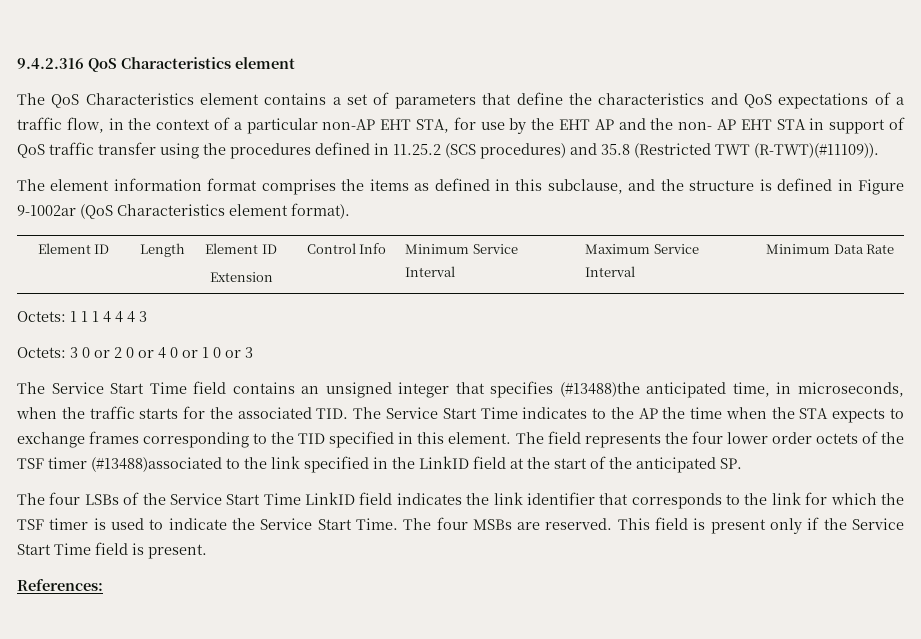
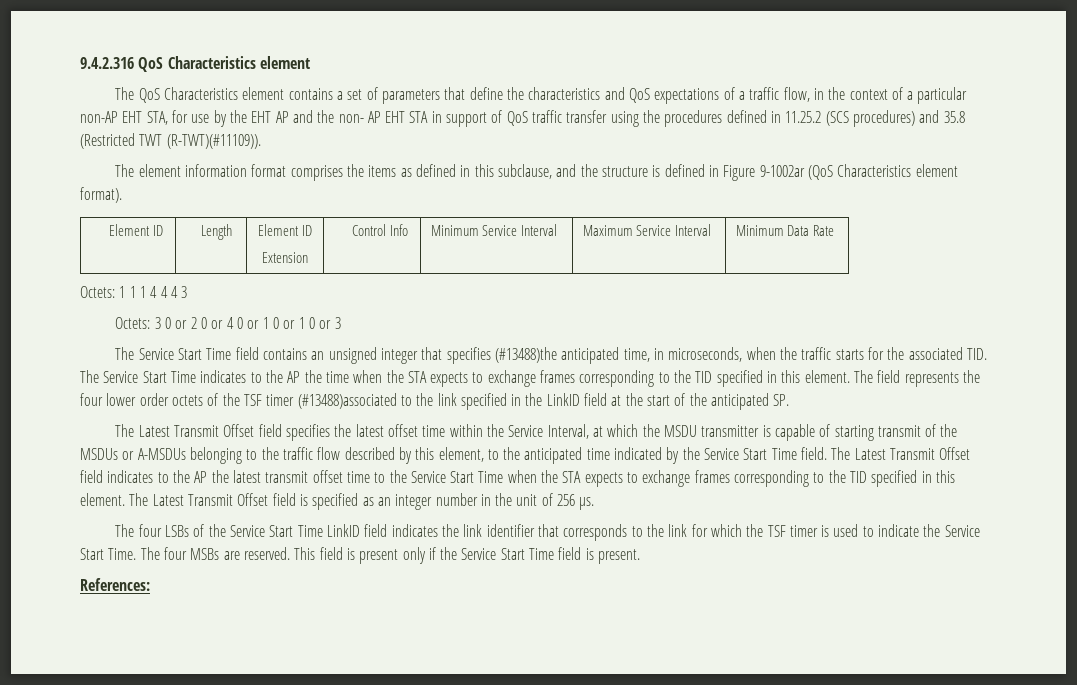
(241, 354) none -> [298,317,332,329] 1 0 or
(742, 463) none -> [115,424,958,441] [80,447,971,464] [80,470,955,487] [80,493,595,510] // The Latest Transmit Offset field specifies the latest offset time within the Service Interval, at which the MSDU transmitter is capable of starting transmit of the MSDUs or A-MSDUs belonging to the traffic flow described by this element, to the anticipated time indicated by the Service Start Time field. The Latest Transmit Offset field indicates to the AP the latest transmit offset time to the Service Start Time when the STA expects to exchange frames corresponding to the TID specified in this element. The Latest Transmit Offset field is specified as an integer number in the unit of 256 μs.

